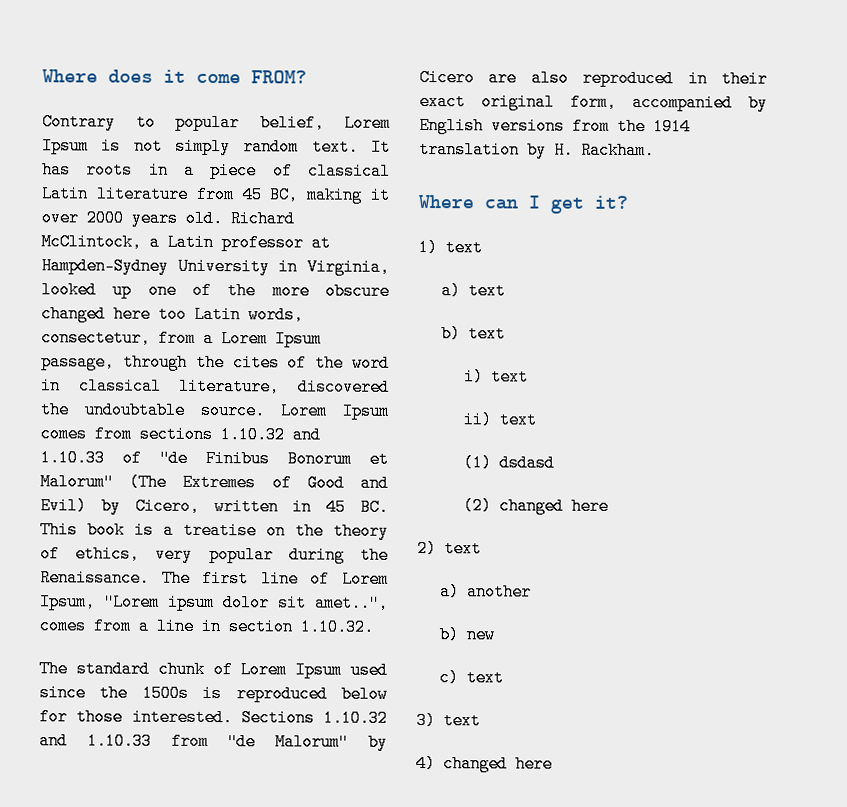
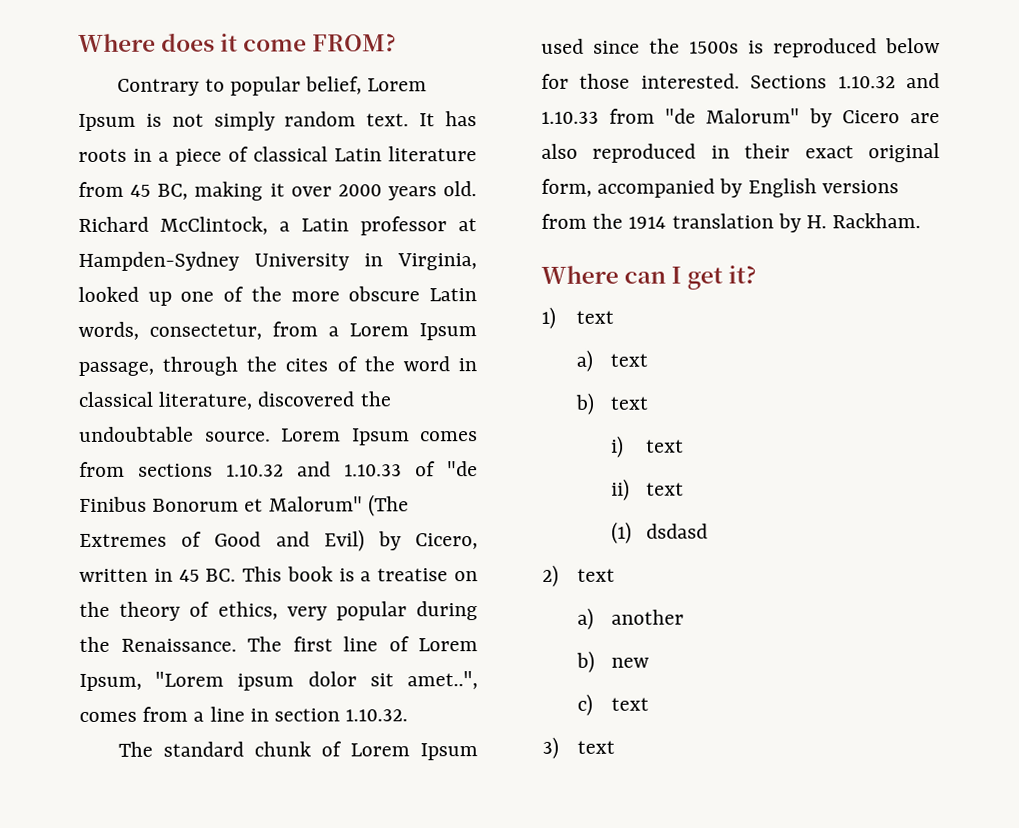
[41,305,187,323] changed here too -> (421, 294) none
[462,497,609,515] // (2) changed here -> (708, 531) none
[416,754,553,773] // 4) changed here -> (615, 747) none

